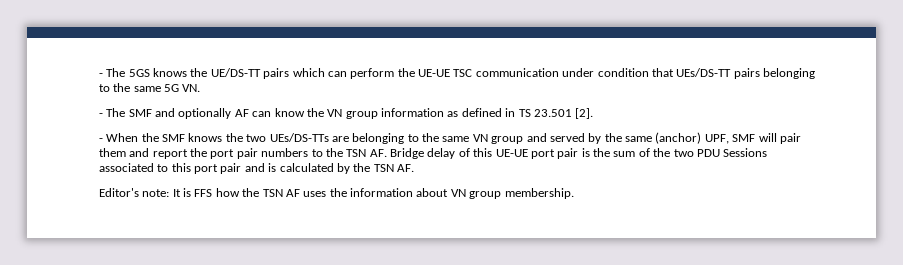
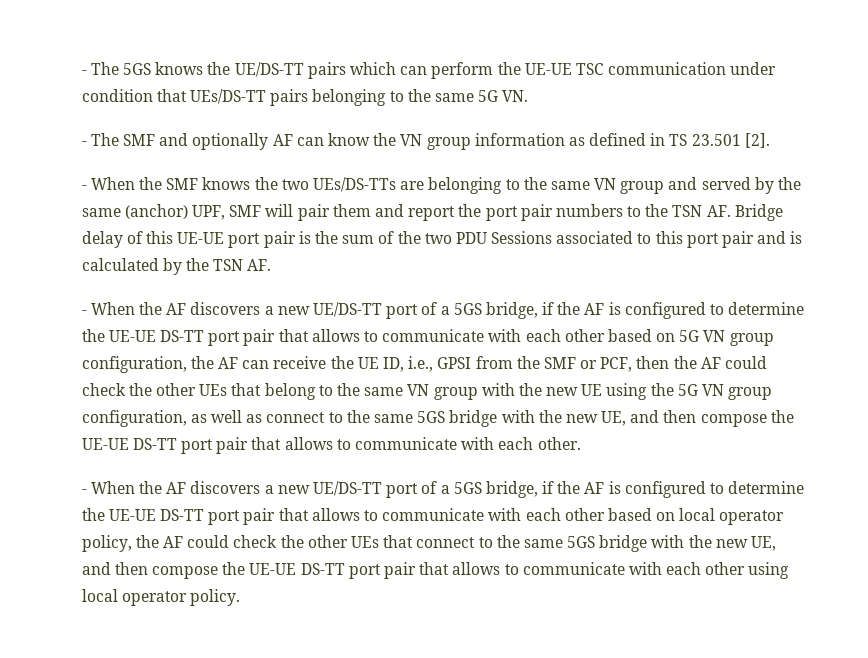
[98,188,574,199] Editor's note: It is FFS how the TSN AF uses the information about VN group membership. -> [81,302,805,319] [81,329,774,346] [81,356,768,373] [81,383,773,400] [81,410,794,427] [81,437,581,454] [81,481,805,498] [81,508,785,525] [81,535,777,552] [81,562,790,579] [81,589,241,606] - When the AF discovers a new UE/DS-TT port of a 5GS bridge, if the AF is configured to determine the UE-UE DS-TT port pair that allows to communicate with each other based on 5G VN group configuration, the AF can receive the UE ID, i.e., GPSI from the SMF or PCF, then the AF could check the other UEs that belong to the same VN group with the new UE using the 5G VN group configuration, as well as connect to the same 5GS bridge with the new UE, and then compose the UE-UE DS-TT port pair that allows to communicate with each other. // - When the AF discovers a new UE/DS-TT port of a 5GS bridge, if the AF is configured to determine the UE-UE DS-TT port pair that allows to communicate with each other based on local operator policy, the AF could check the other UEs that connect to the same 5GS bridge with the new UE, and then compose the UE-UE DS-TT port pair that allows to communicate with each other using local operator policy.

